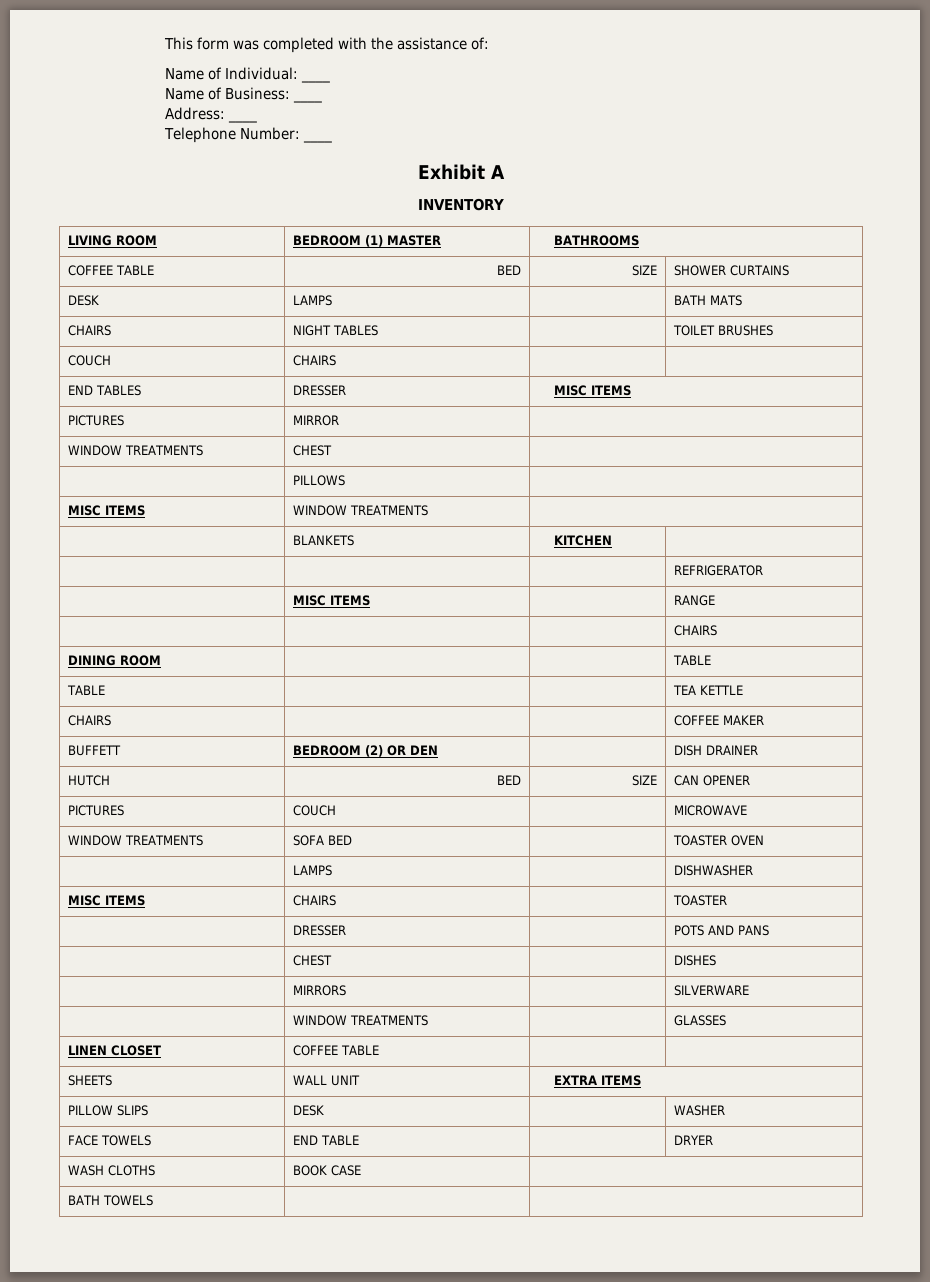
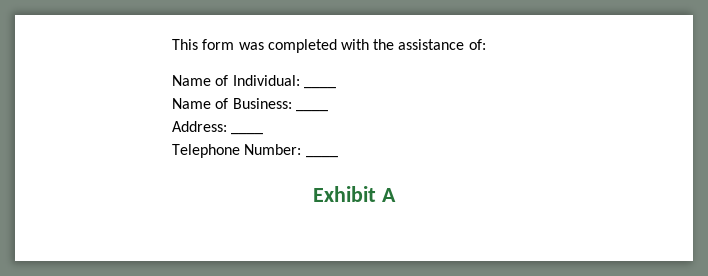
[418,198,504,211] [67,235,157,246] [292,235,441,247] [553,235,639,246] [67,265,154,276] [497,265,522,275] [632,265,658,276] [673,265,789,276] [67,295,99,306] [292,295,332,306] [673,295,742,306] [67,325,111,336] [292,325,378,336] [672,325,773,336] [67,355,111,366] [292,355,336,366] [67,385,141,396] [292,385,346,396] [553,385,631,396] [67,415,124,426] [292,415,339,426] [67,445,203,456] [292,445,332,456] [292,475,345,486] [67,505,145,516] [292,505,428,516] [292,535,354,546] [553,535,612,546] [673,565,763,576] [292,595,370,606] [673,595,715,606] [673,625,717,636] [67,655,161,666] [672,655,711,665] [66,685,105,695] [672,685,743,695] [67,715,111,726] [673,715,764,726] [67,745,121,756] [292,745,438,757] [673,745,758,756] [67,775,110,786] [497,775,522,785] [632,775,658,786] [673,775,750,786] [67,805,124,816] [292,805,336,816] [673,805,747,816] [67,835,203,846] [292,835,352,846] [672,835,764,846] [292,865,332,876] [673,865,753,876] [67,895,145,906] [292,895,336,906] [672,895,727,906] [292,925,346,936] [673,925,769,936] [292,955,332,966] [673,955,716,966] [292,985,346,996] [673,985,749,996] [292,1015,428,1026] [673,1015,726,1026] [67,1045,161,1056] [292,1045,379,1056] [67,1075,112,1086] [292,1075,360,1086] [553,1075,641,1086] [67,1105,148,1116] [292,1105,324,1116] [673,1105,725,1116] [67,1135,151,1146] [292,1135,359,1145] [673,1135,713,1145] [67,1165,155,1176] [292,1165,361,1176] [67,1195,153,1206] // INVENTORY // LIVING ROOM | BEDROOM (1) MASTER | BATHROOMS // COFFEE TABLE | BED | SIZE | SHOWER CURTAINS // DESK | LAMPS | | BATH MATS // CHAIRS | NIGHT TABLES | | TOILET BRUSHES // COUCH | CHAIRS | | // END TABLES | DRESSER | MISC ITEMS // PICTURES | MIRROR | // WINDOW TREATMENTS | CHEST | // | PILLOWS | // MISC ITEMS | WINDOW TREATMENTS | // | BLANKETS | KITCHEN | // | | | REFRIGERATOR // | MISC ITEMS | | RANGE // | | | CHAIRS // DINING ROOM | | | TABLE // TABLE | | | TEA KETTLE // CHAIRS | | | COFFEE MAKER // BUFFETT | BEDROOM (2) OR DEN | | DISH DRAINER // HUTCH | BED | SIZE | CAN OPENER // PICTURES | COUCH | | MICROWAVE // WINDOW TREATMENTS | SOFA BED | | TOASTER OVEN // | LAMPS | | DISHWASHER // MISC ITEMS | CHAIRS | | TOASTER // | DRESSER | | POTS AND PANS // | CHEST | | DISHES // | MIRRORS | | SILVERWARE // | WINDOW TREATMENTS | | GLASSES // LINEN CLOSET | COFFEE TABLE | | // SHEETS | WALL UNIT | EXTRA ITEMS // PILLOW SLIPS | DESK | | WASHER // FACE TOWELS | END TABLE | | DRYER // WASH CLOTHS | BOOK CASE | // BATH TOWELS | | -> (396, 195) none

